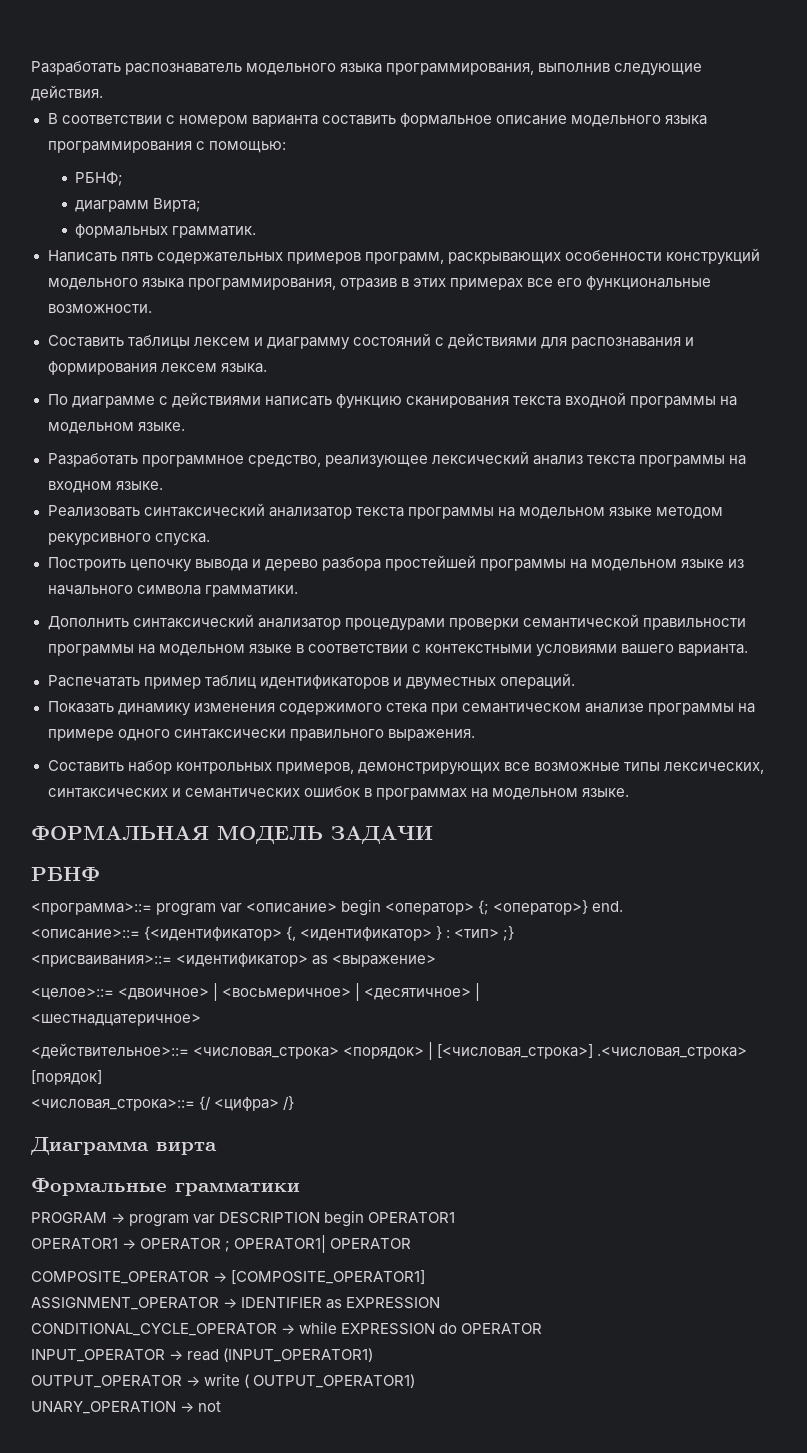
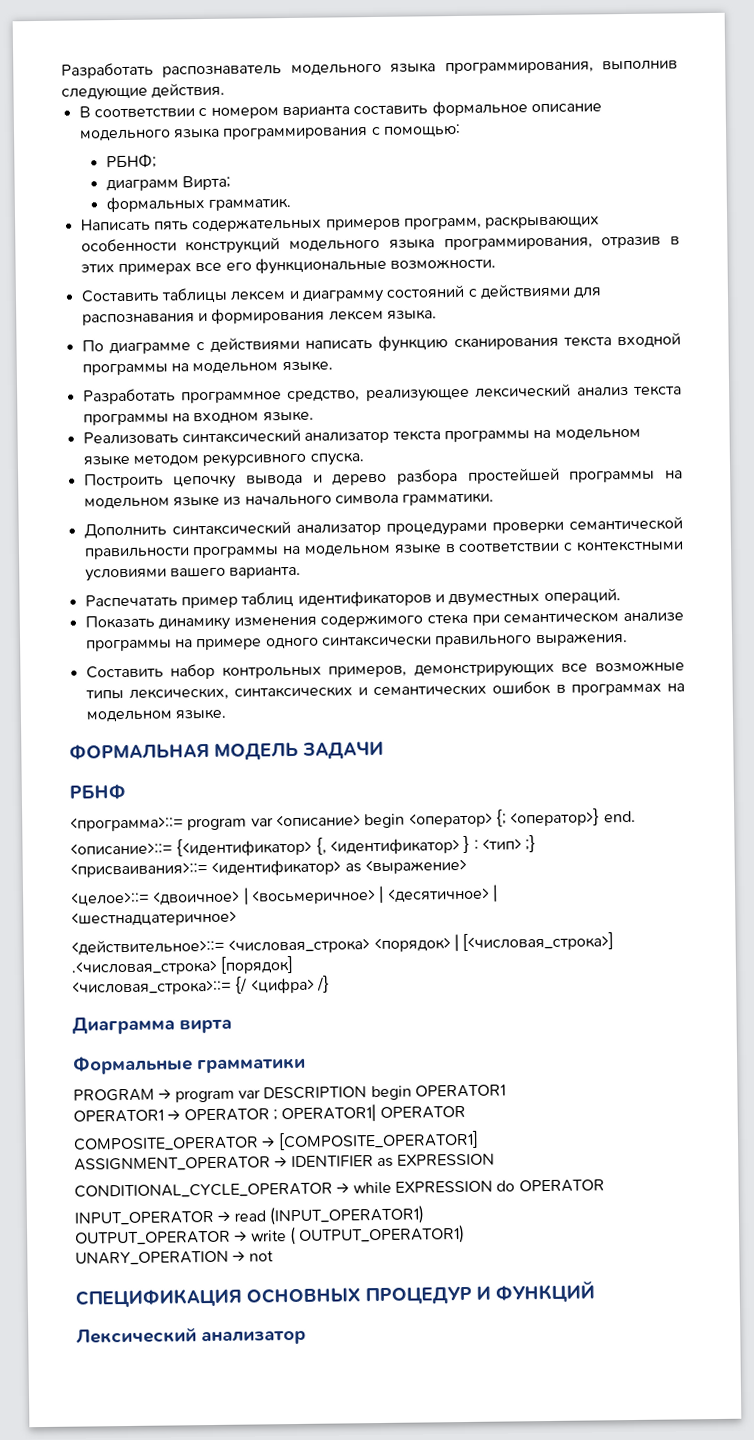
(222, 1406) none -> [75,1280,595,1308] [76,1327,306,1346] // СПЕЦИФИКАЦИЯ ОСНОВНЫХ ПРОЦЕДУР И ФУНКЦИЙ // Лексический анализатор

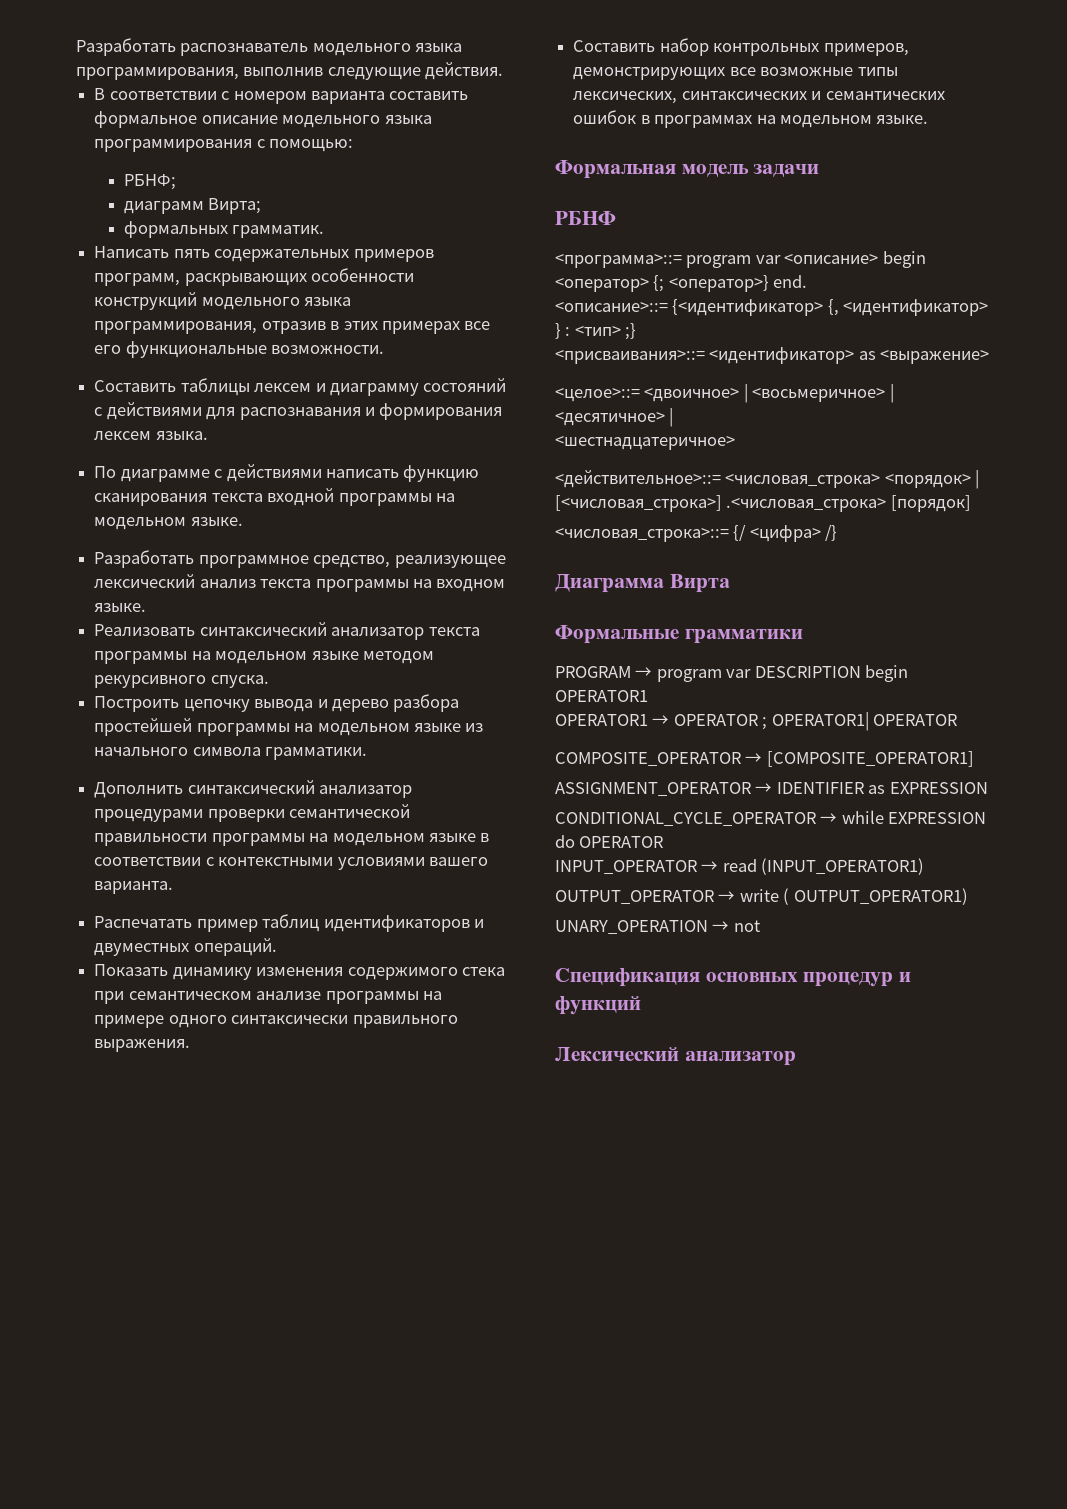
[69,740,384,761] ФОРМАЛЬНАЯ МОДЕЛЬ ЗАДАЧИ -> [555,160,820,179] Формальная модель задачи
[179,1018,232,1034] вирта -> [669,574,730,593] Вирта
[75,1280,595,1308] СПЕЦИФИКАЦИЯ ОСНОВНЫХ ПРОЦЕДУР И ФУНКЦИЙ -> [555,968,912,987] [555,996,641,1015] Спецификация основных процедур и функций

